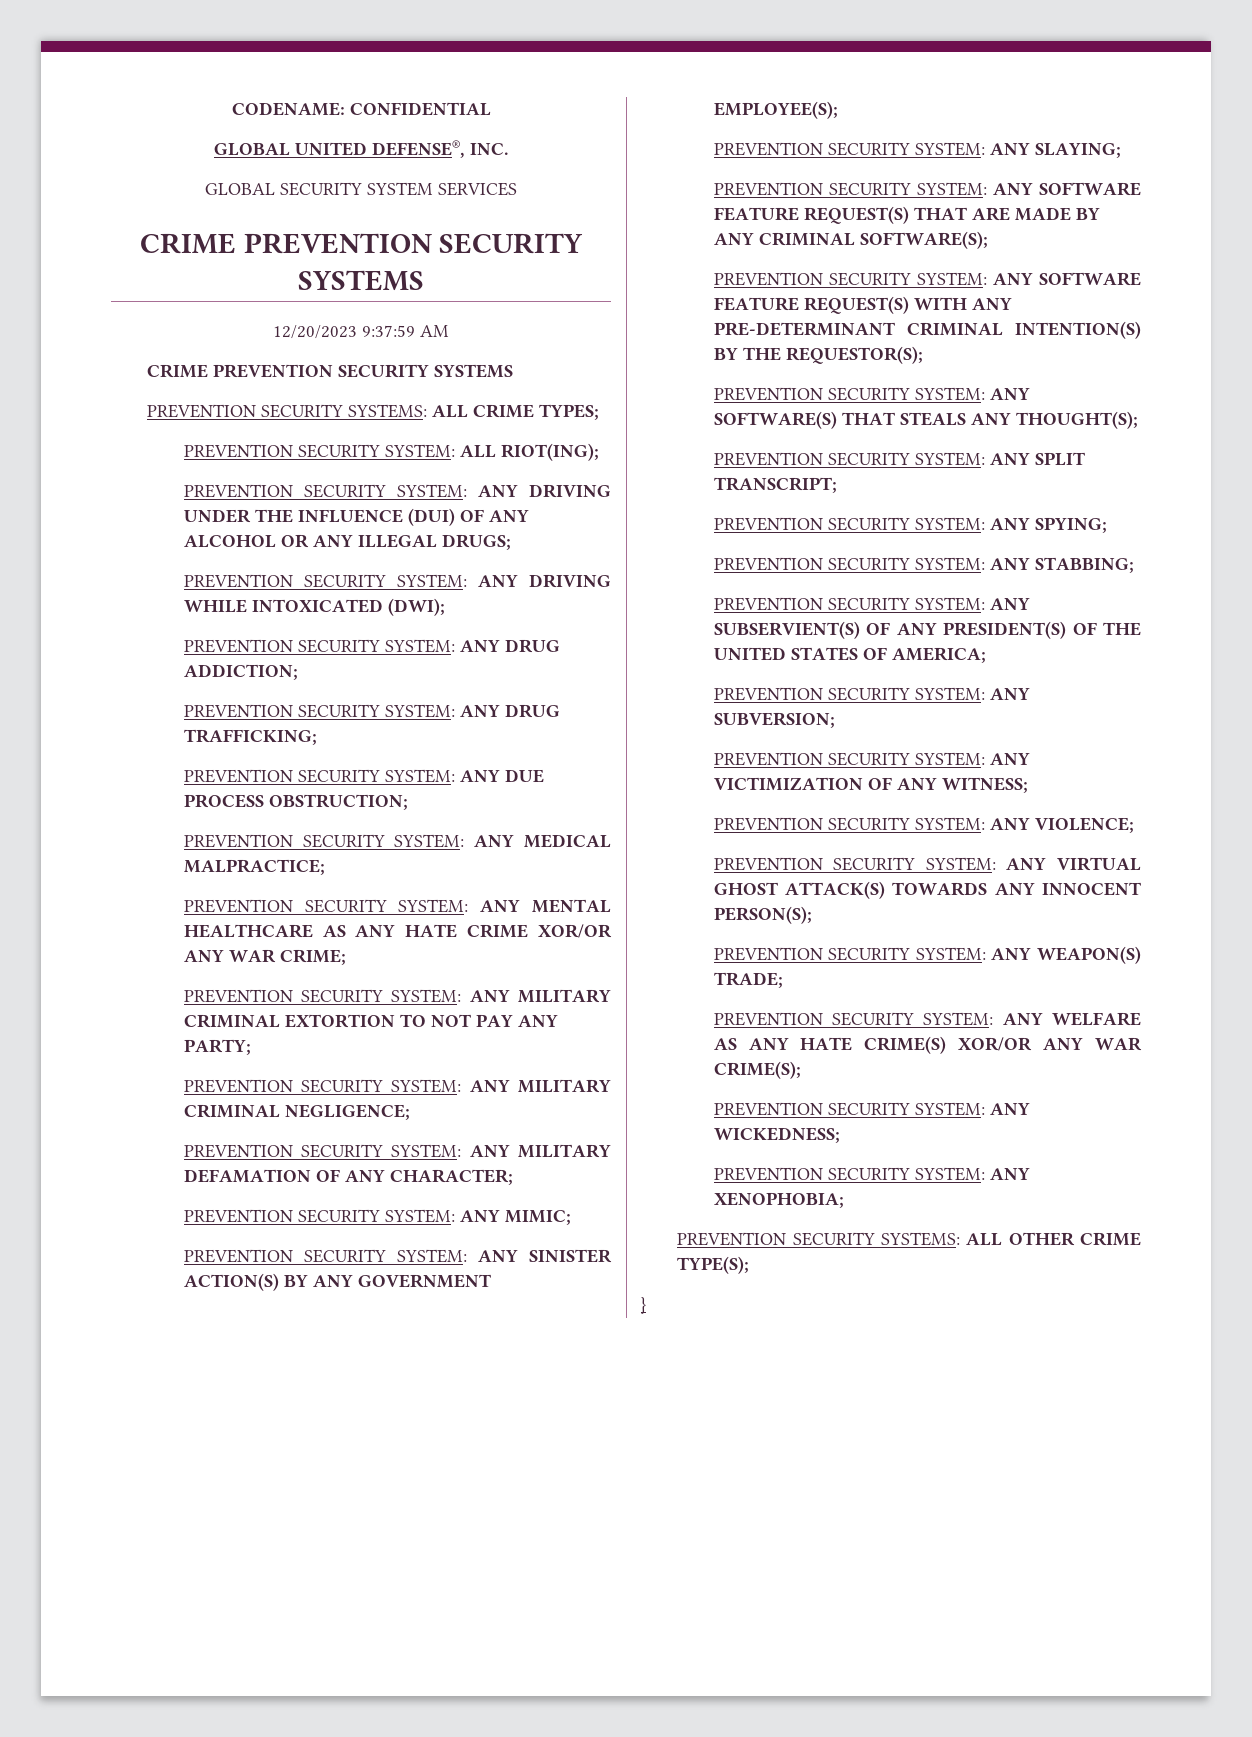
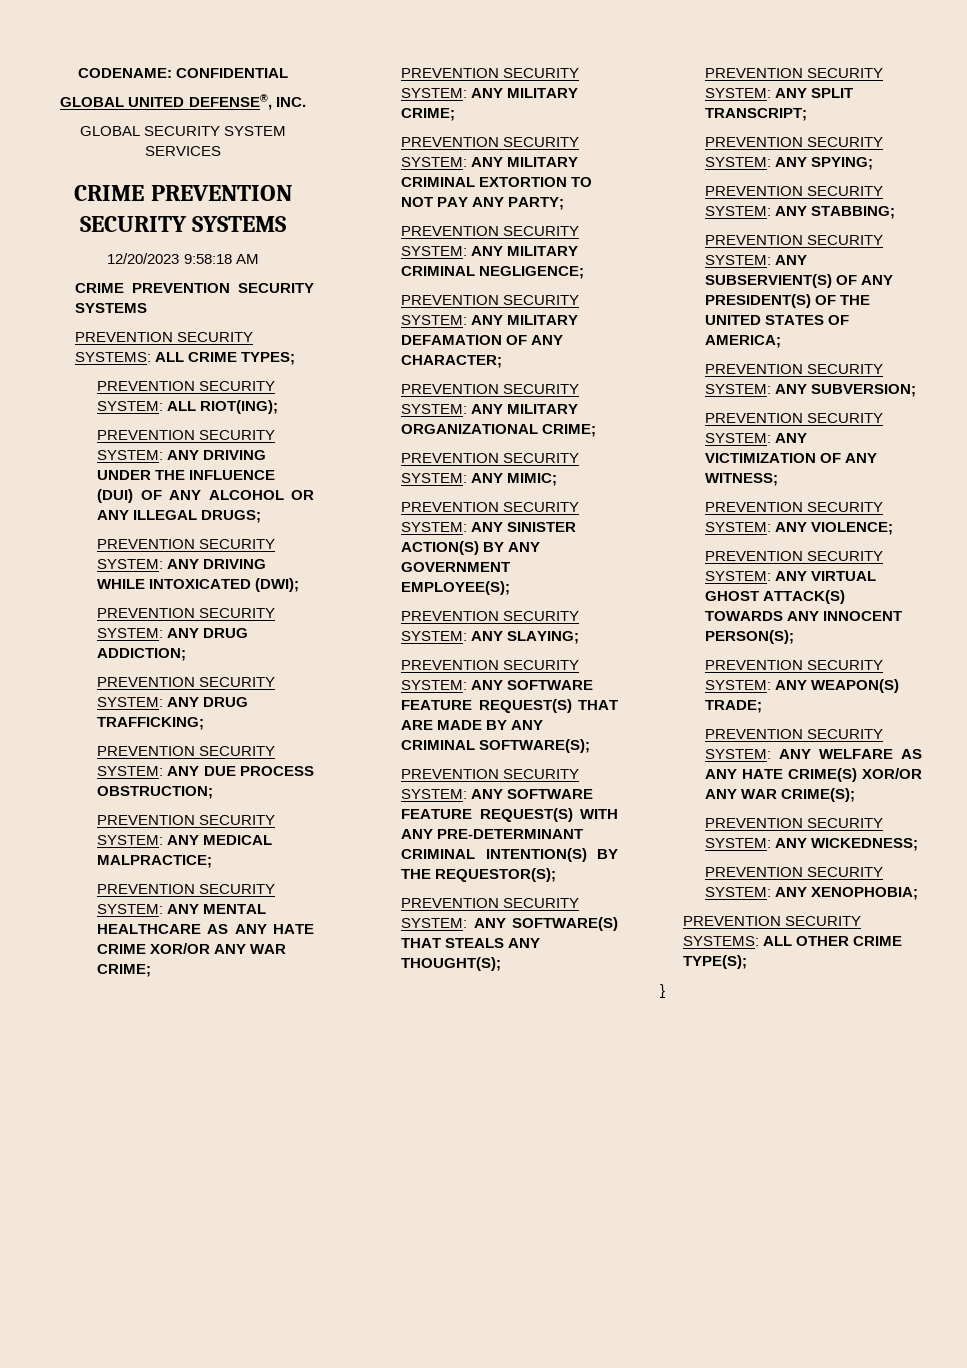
[362,325,415,337] 9:37:59 -> [183,254,232,264] 9:58:18
(346, 957) none -> [401,68,580,78] [401,88,579,98] [401,108,456,121] // PREVENTION SECURITY SYSTEM: ANY MILITARY CRIME;
(513, 1177) none -> [401,384,580,394] [401,404,579,414] [401,424,597,437] // PREVENTION SECURITY SYSTEM: ANY MILITARY ORGANIZATIONAL CRIME;

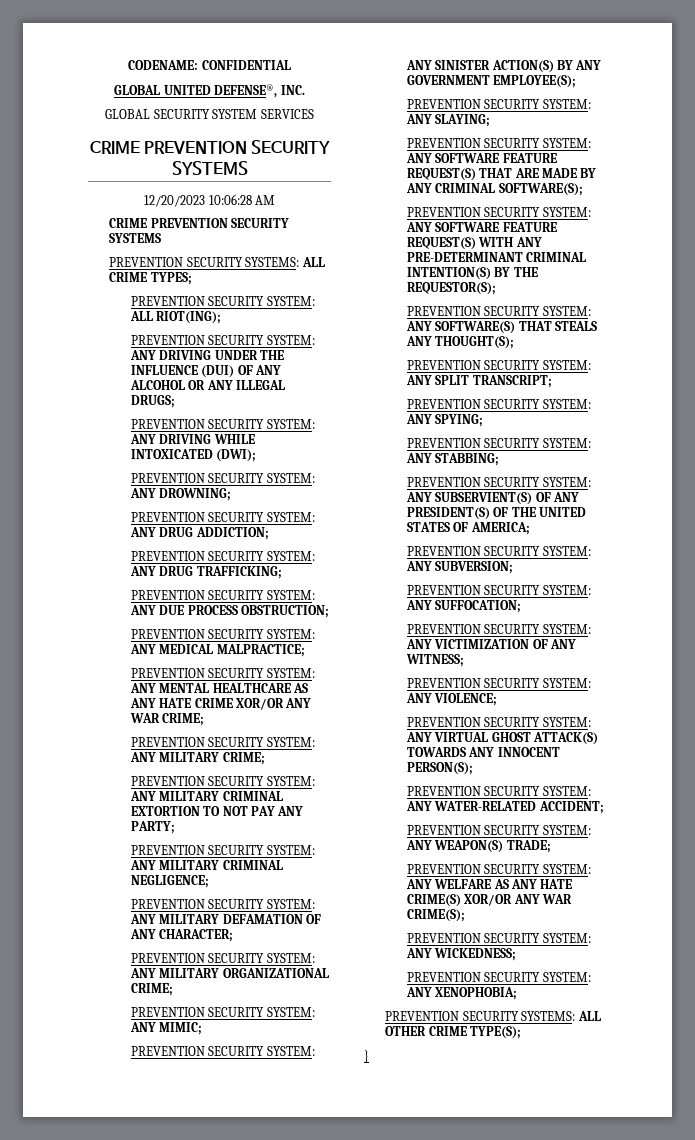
[183,254,232,264] 9:58:18 -> [208,194,252,205] 10:06:28
(300, 585) none -> [130,473,315,483] [129,488,232,501] // PREVENTION SECURITY SYSTEM: ANY DROWNING;
(917, 390) none -> [406,585,591,595] [405,600,522,613] // PREVENTION SECURITY SYSTEM: ANY SUFFOCATION;
(795, 637) none -> [406,786,591,796] [405,801,604,814] // PREVENTION SECURITY SYSTEM: ANY WATER-RELATED ACCIDENT;

